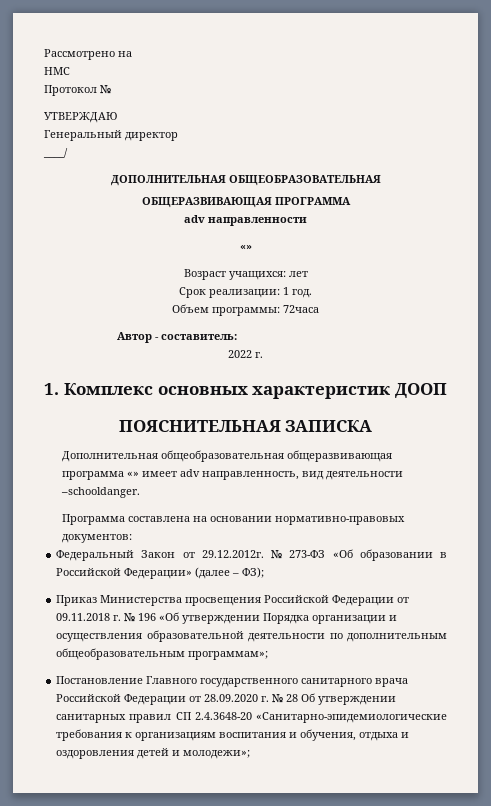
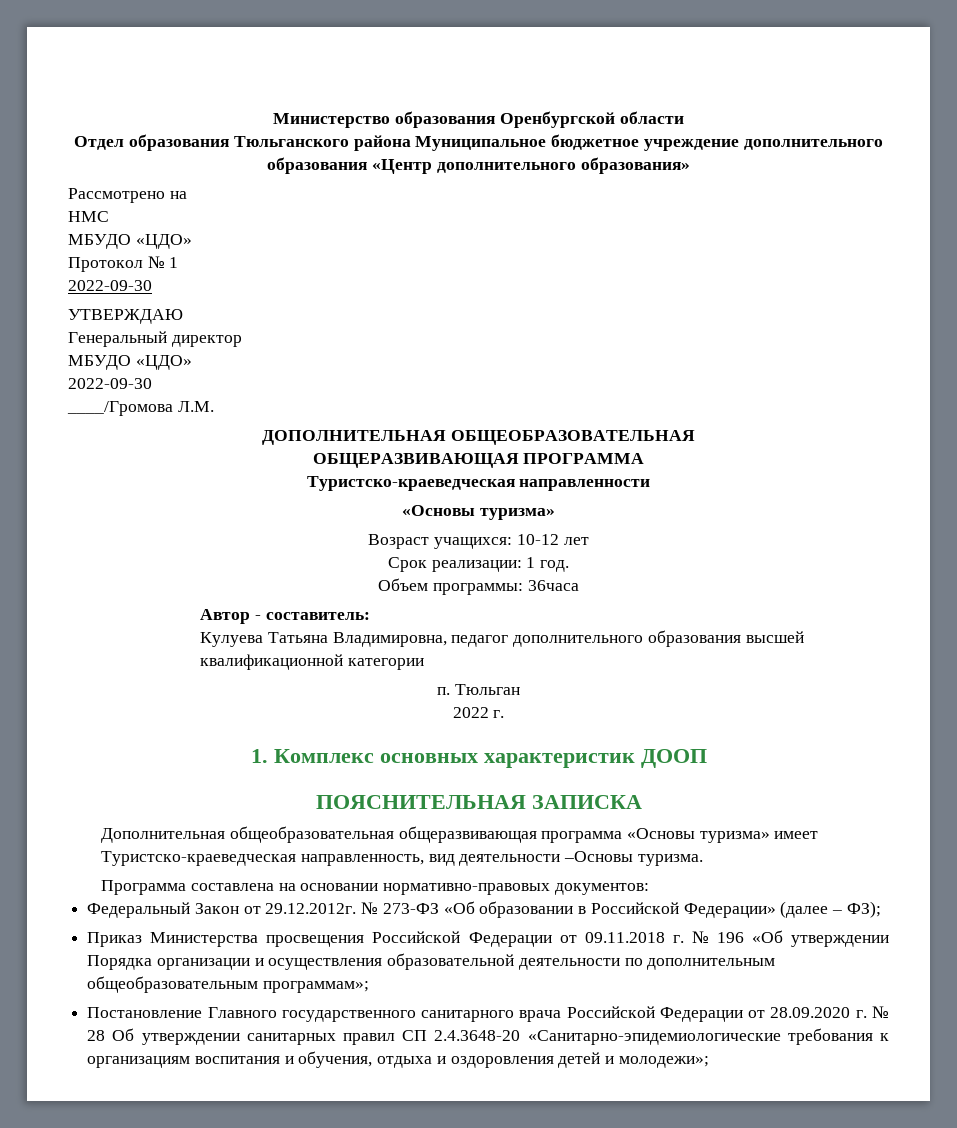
(44, 54) none -> [273,111,684,128] [74,134,883,151] [267,157,690,174] Министерство образования Оренбургской области // Отдел образования Тюльганского района Муниципальное бюджетное учреждение дополнительного образования «Центр дополнительного образования» //
(70, 71) none -> [68,234,192,249] // МБУДО «ЦДО»
(111, 89) none -> [169,257,179,268] [68,280,152,291] 1 // 2022-09-30
[43,148,68,158] ____/ -> [68,355,192,370] [68,378,152,389] [67,401,214,416] МБУДО «ЦДО» // 2022-09-30 // ____/Громова Л.М.
[184,215,205,223] adv -> [306,476,515,491] Туристско-краеведческая
[239,245,252,250] «» -> [402,505,555,520] «Основы туризма»
(286, 275) none -> [516,534,559,545] 10-12
[283,305,319,313] 72часа -> [527,580,579,591] 36часа
(237, 337) none -> [200,630,804,647] [200,654,425,670] [437,684,520,695] // Кулуева Татьяна Владимировна, педагог дополнительного образования высшей квалификационной категории // п. Тюльган
[127,469,201,477] «» имеет adv -> [626,828,819,843] [101,851,297,866] «Основы туризма» имеет Туристско-краеведческая
[61,487,141,498] –schooldanger. -> [563,851,703,866] –Основы туризма.

